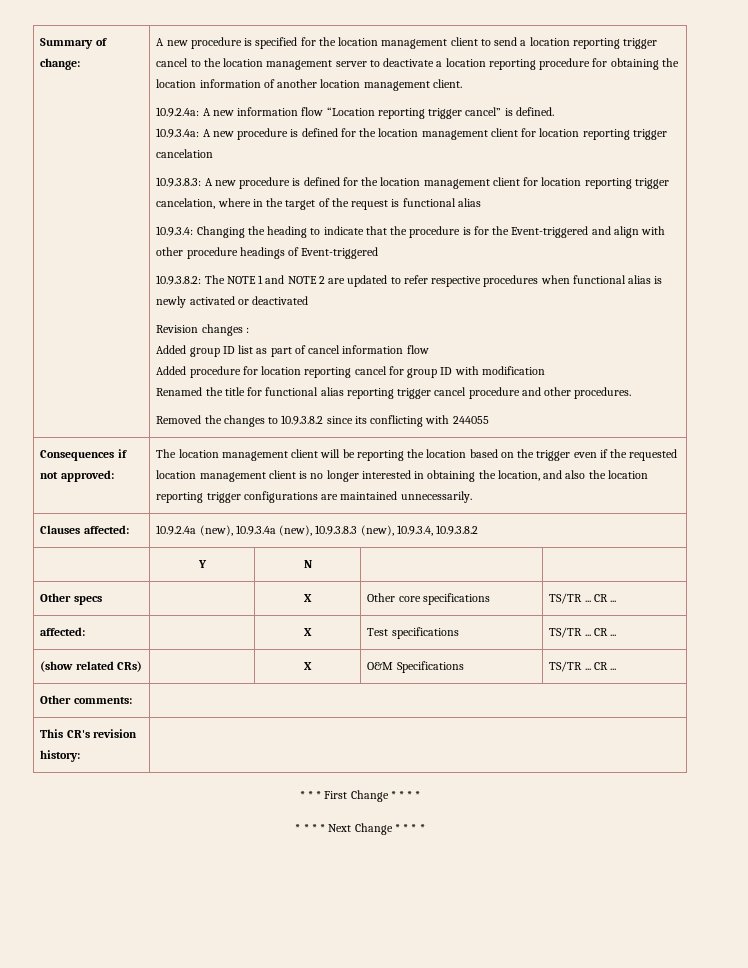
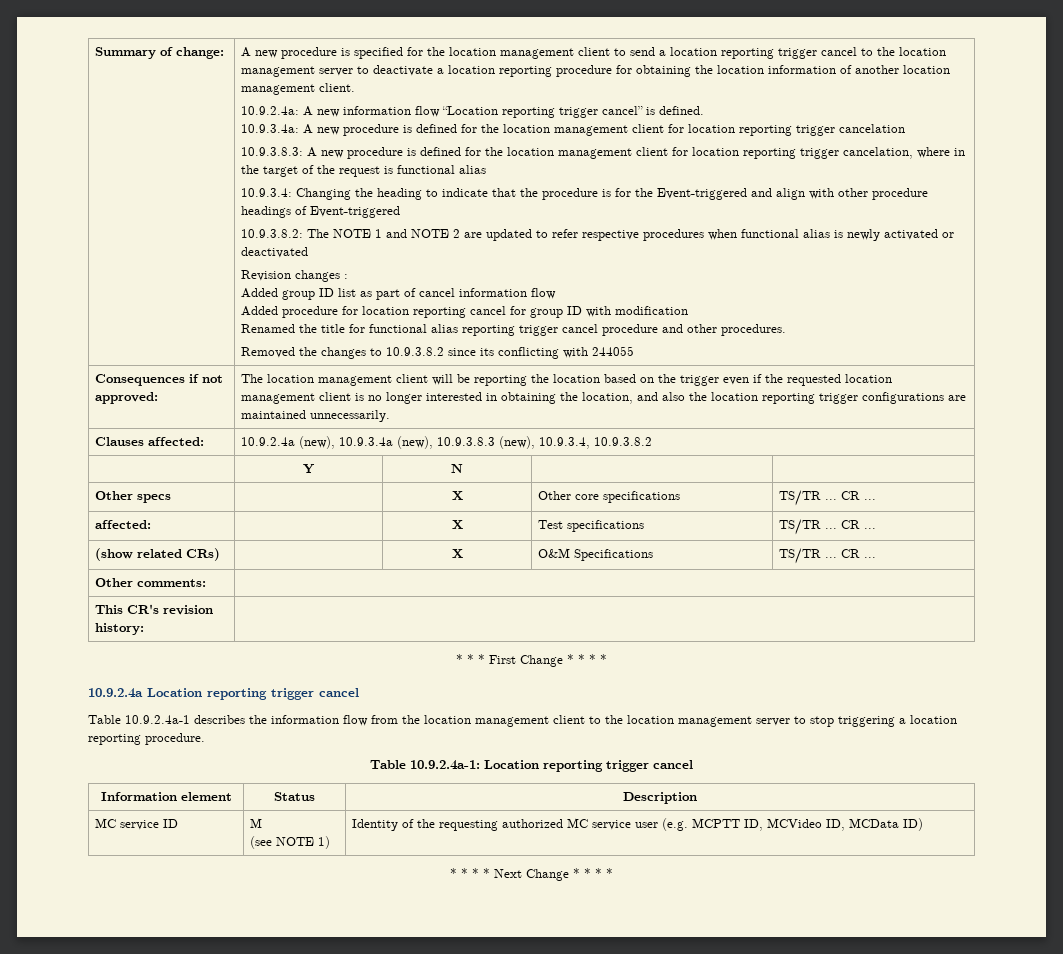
(421, 795) none -> [88,688,359,700] [88,715,957,727] [88,733,205,745] [370,760,693,772] [100,792,232,801] [274,792,315,801] [623,792,698,804] [95,818,179,830] [250,818,263,828] [250,836,331,849] [352,818,924,831] // 10.9.2.4a Location reporting trigger cancel // Table 10.9.2.4a-1 describes the information flow from the location management client to the location management server to stop triggering a location reporting procedure. // Table 10.9.2.4a-1: Location reporting trigger cancel // Information element | Status | Description // MC service ID | M // (see NOTE 1) | Identity of the requesting authorized MC service user (e.g. MCPTT ID, MCVideo ID, MCData ID)

